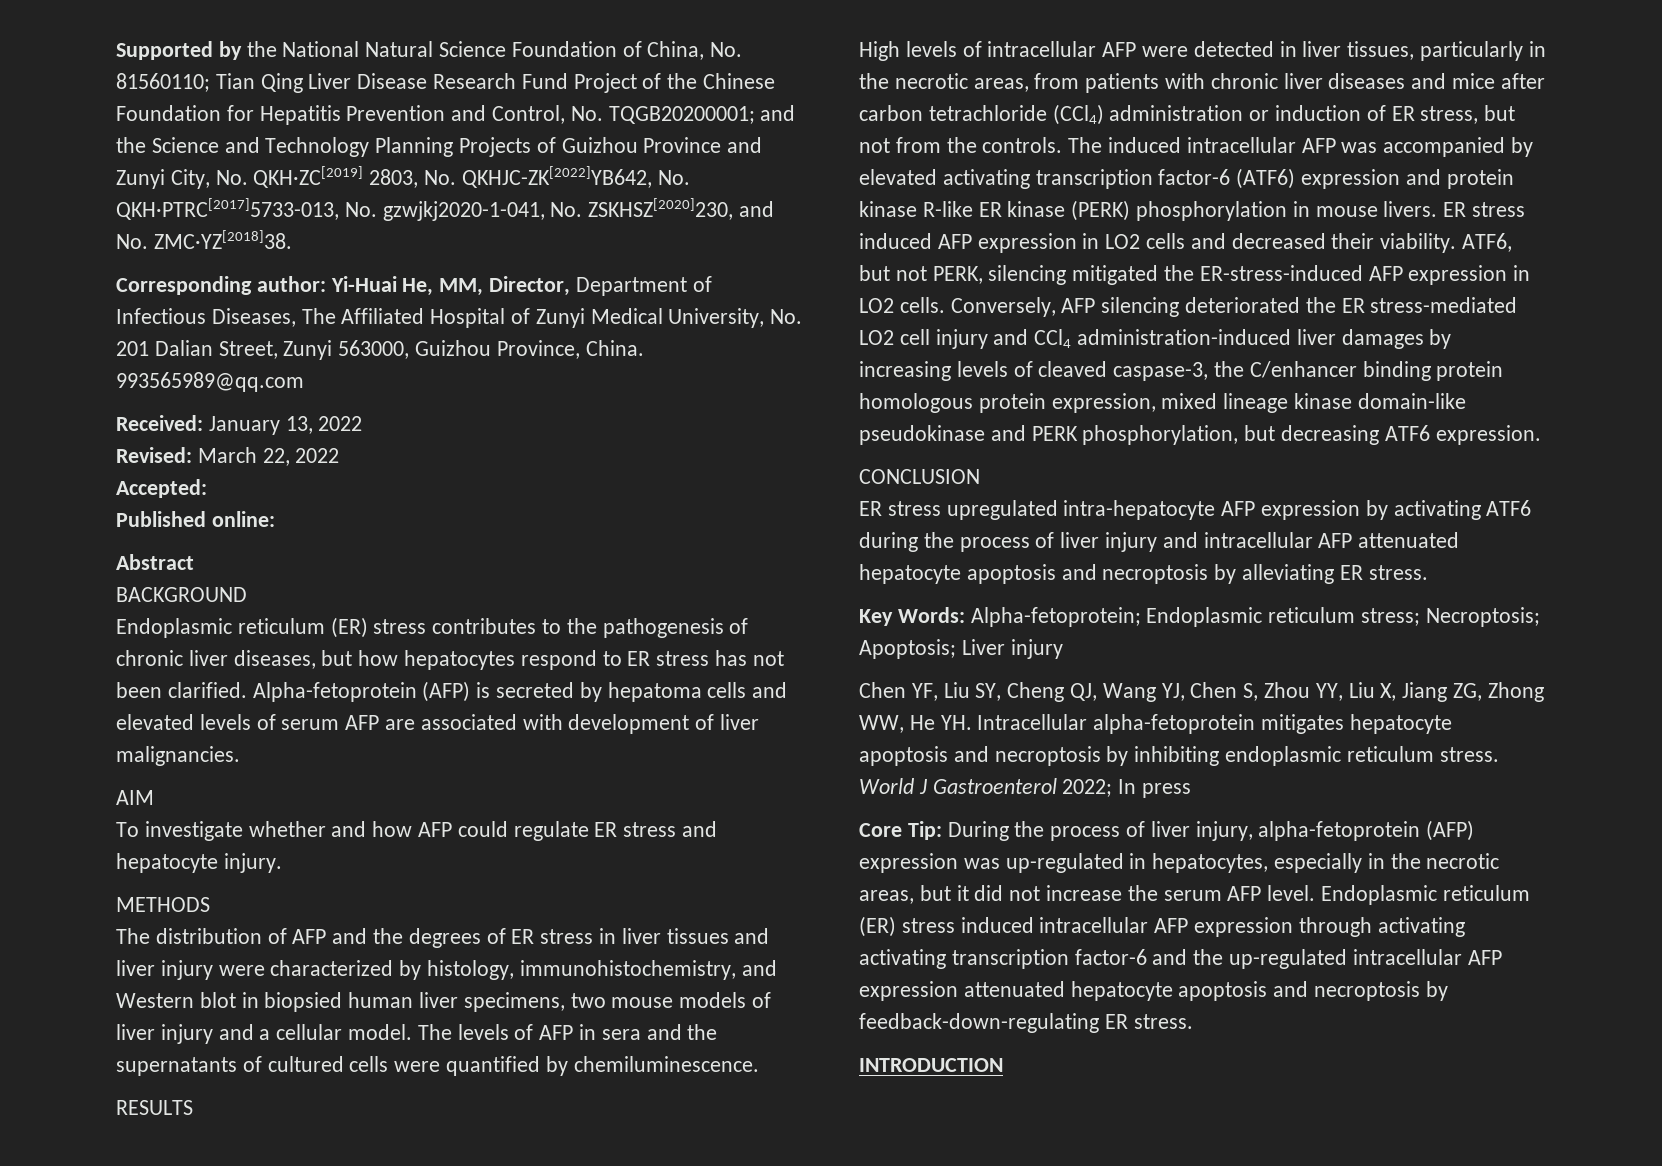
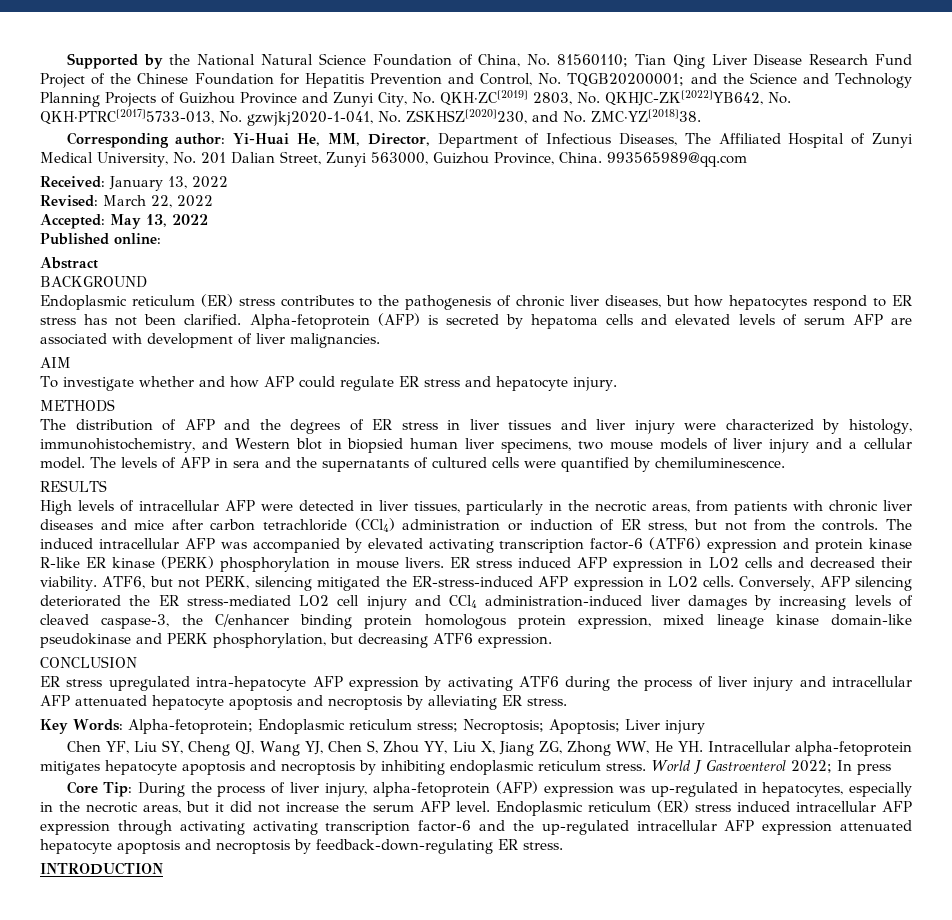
(207, 488) none -> [110,214,208,229] May 13, 2022

